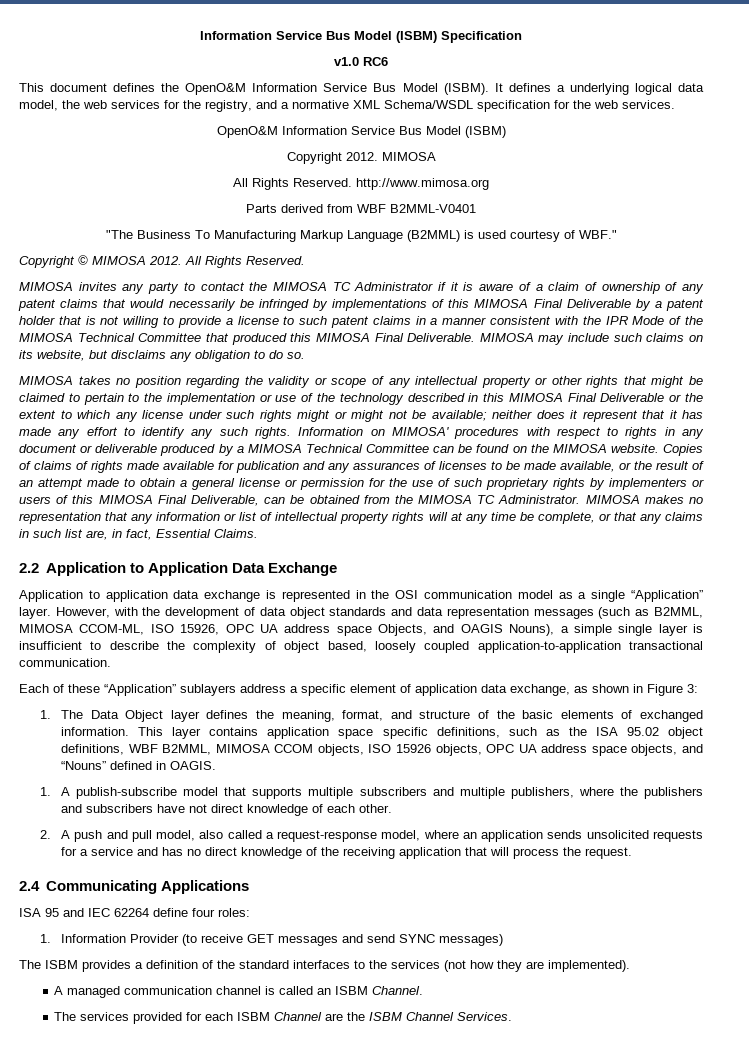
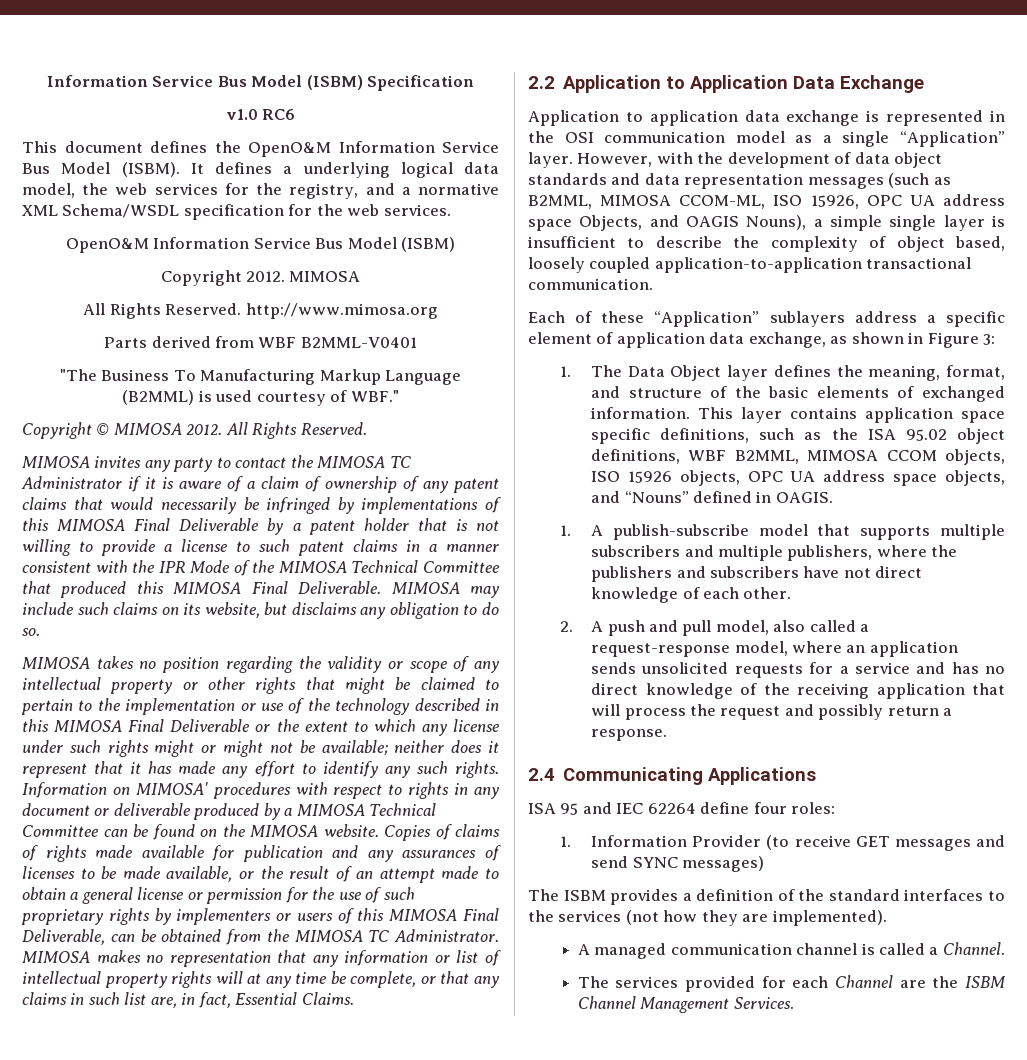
[585,847,633,859] request. -> [720,704,953,720] [591,729,668,741] request and possibly return a response.
[317,986,369,995] an ISBM -> [929,947,939,955] a
[237,1012,271,1021] ISBM -> (829, 982) none
(455, 1016) none -> [640,997,730,1013] Management

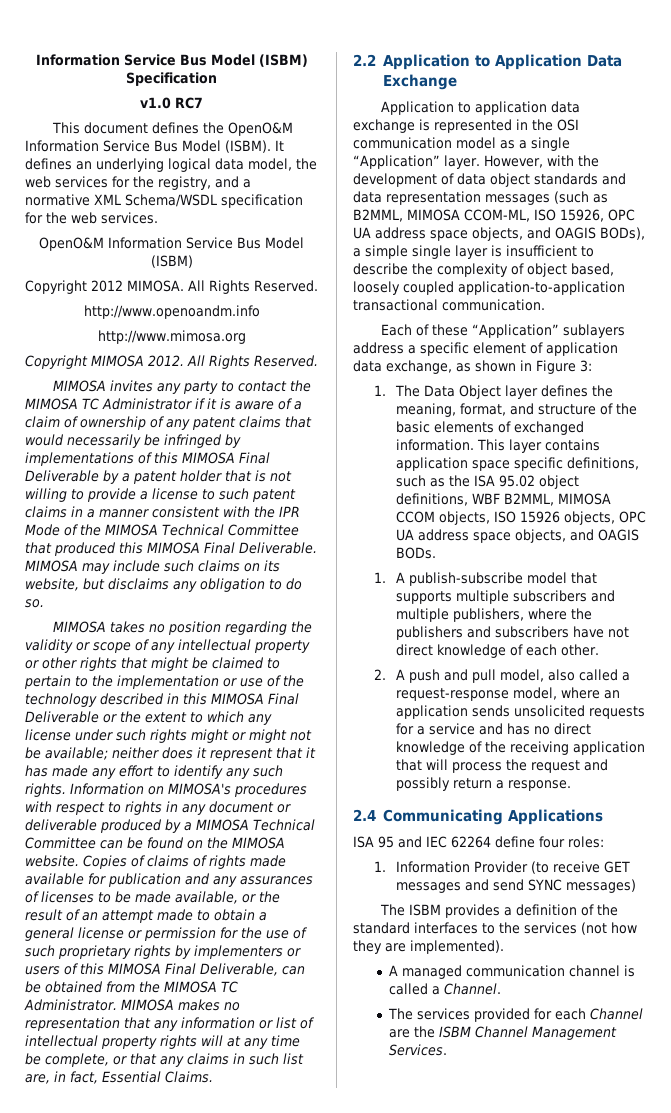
[262,109,296,120] RC6 -> [175,97,203,109] RC7
[283,166,293,174] a -> [76,161,92,170] an
[246,271,361,282] [83,303,242,319] 2012. MIMOSA // All Rights Reserved. -> [91,280,318,294] [83,305,260,319] 2012 MIMOSA. All Rights Reserved. // http://www.openoandm.info //
[104,336,417,348] [59,369,462,385] [122,390,399,406] [22,422,110,439] // Parts derived from WBF B2MML-V0401 // "The Business To Manufacturing Markup Language (B2MML) is used courtesy of WBF." // Copyright © -> [25,355,88,369] // Copyright
[135,782,208,795] MIMOSA' -> [168,783,231,795] MIMOSA's
[579,215,807,231] Objects, and OAGIS Nouns), -> [472,227,645,241] objects, and OAGIS BODs),
[624,491,833,503] “Nouns” defined in OAGIS. -> [597,529,639,541] [395,547,436,559] OAGIS BODs.

